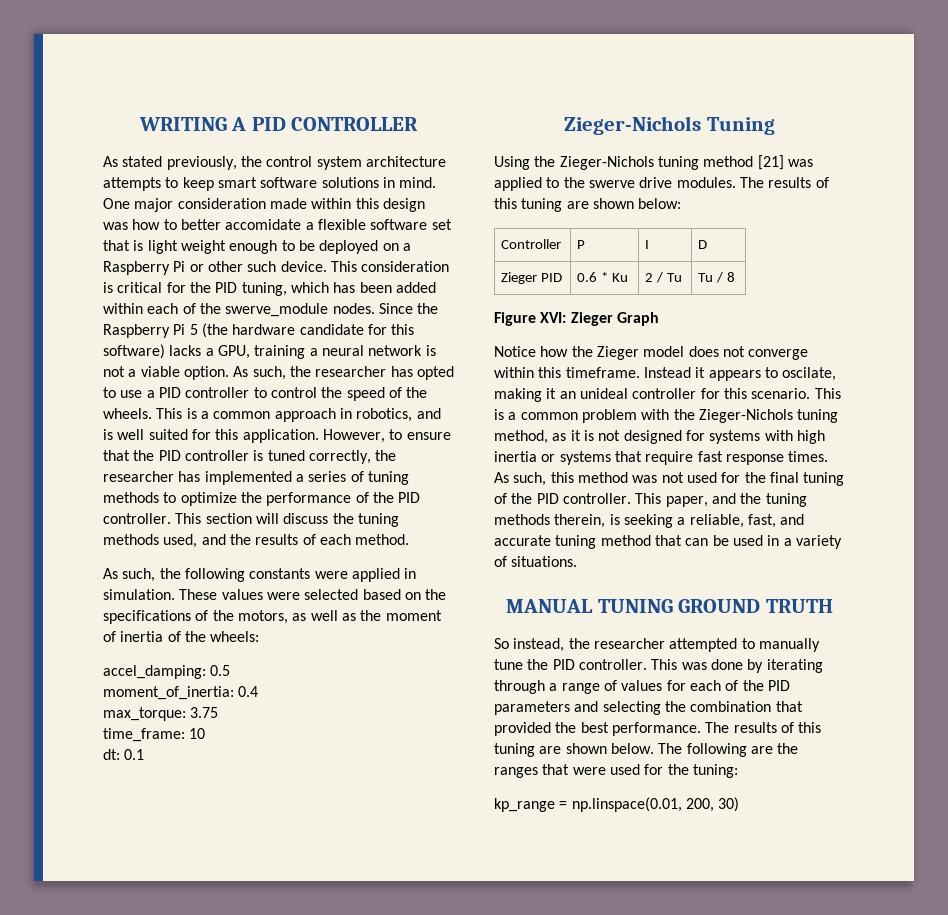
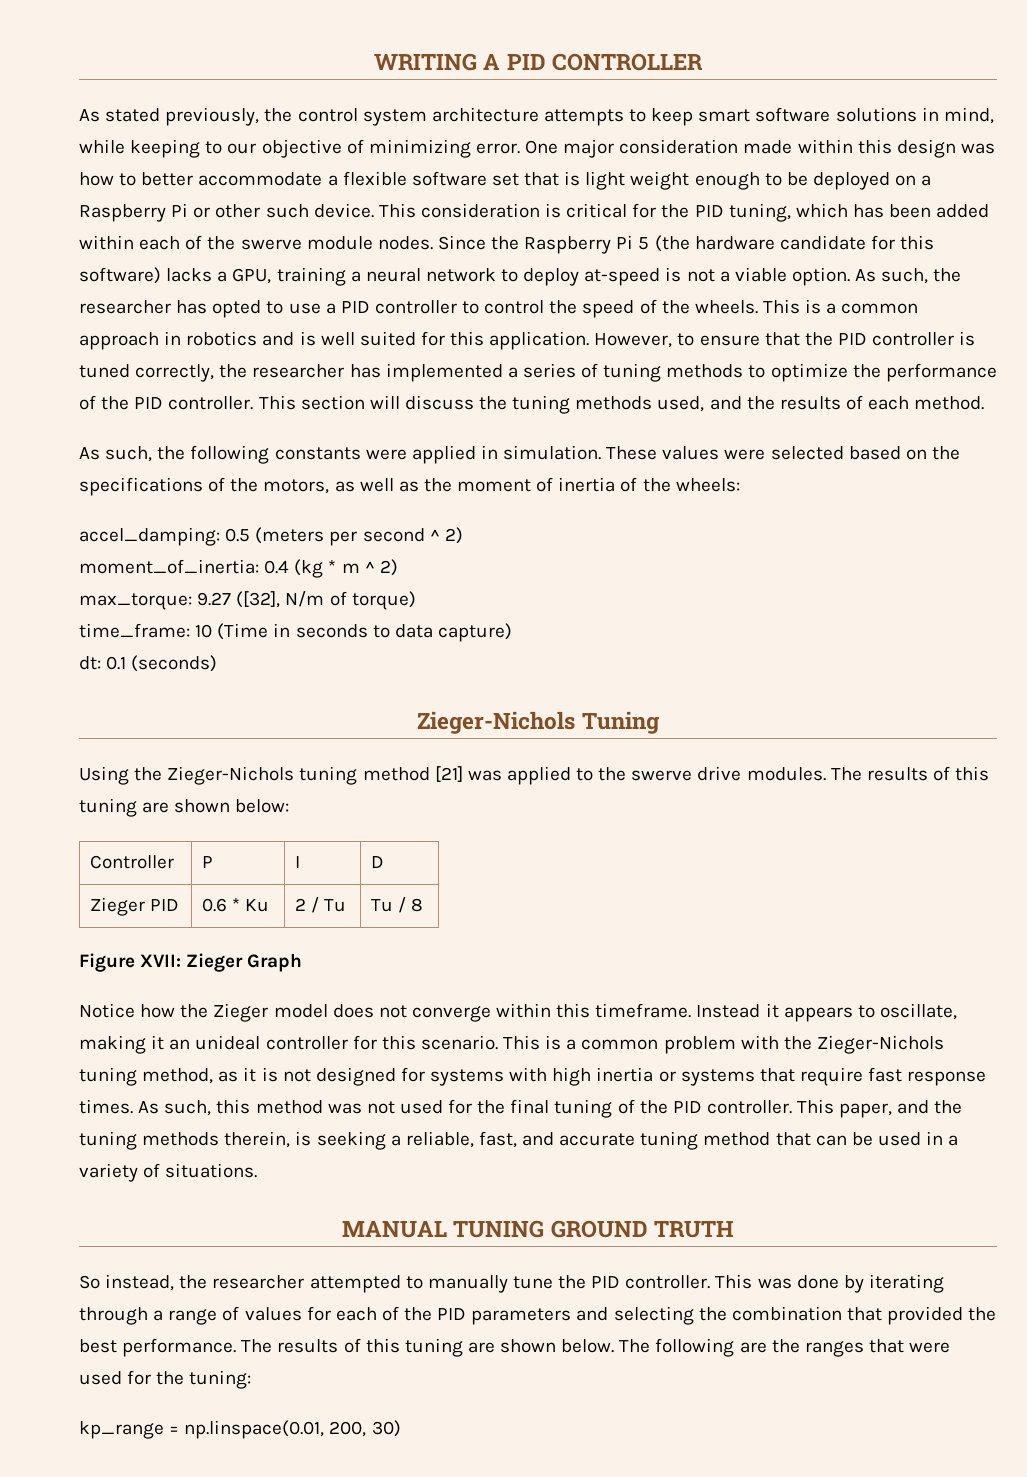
[399,177,437,188] mind. -> [943,107,994,124] [79,139,520,158] mind, while keeping to our objective of minimizing error.
[225,219,302,230] accomidate -> [198,172,323,186] accommodate
[225,303,329,317] swerve_module -> [240,236,373,250] swerve module
(423, 350) none -> [501,268,661,286] to deploy at-speed
[356,408,413,422] robotics, -> [186,331,258,346] robotics
[103,686,259,700] [103,707,219,721] [103,728,206,742] // moment_of_inertia: 0.4 // max_torque: 3.75 // time_frame: 10 -> [255,527,463,546] [79,559,398,578] [79,591,416,610] [79,623,512,642] (meters per second ^ 2) // moment_of_inertia: 0.4 (kg * m ^ 2) // max_torque: 9.27 ([32], N/m of torque) // time_frame: 10 (Time in seconds to data capture)
(145, 754) none -> [131,655,218,672] (seconds)
[540,312,567,323] XVI: -> [140,954,182,967] XVII:
[782,367,837,381] oscilate, -> [879,1003,957,1020] oscillate,

